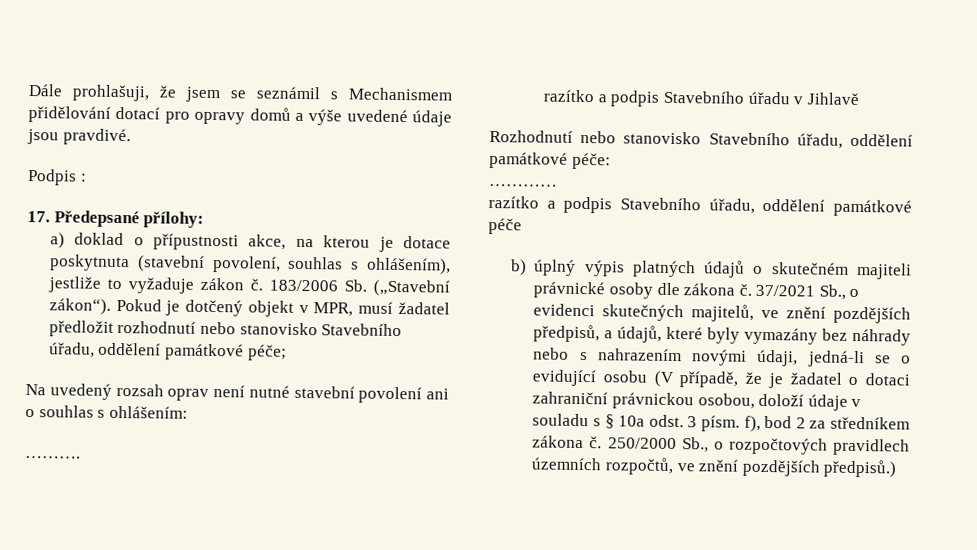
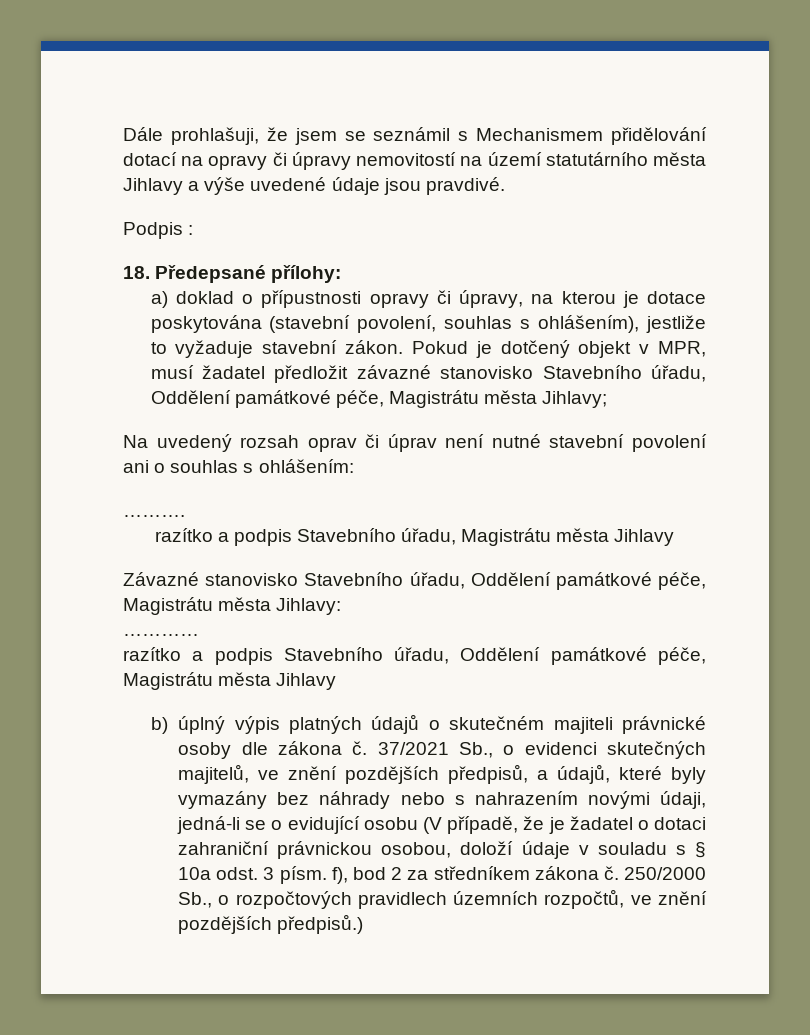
[164,107,291,125] pro opravy domů -> [181,152,706,170] [123,178,183,195] na opravy či úpravy nemovitostí na území statutárního města Jihlavy
[27,211,50,223] 17. -> [123,266,150,279] 18.
[248,234,287,250] akce, -> [369,290,524,308] opravy či úpravy,
[49,254,130,272] poskytnuta -> [150,315,262,333] poskytována
[199,277,451,297] [48,298,111,315] zákon č. 183/2006 Sb. („Stavební zákon“). -> [262,340,404,354] stavební zákon.
[117,320,403,337] [48,342,287,361] rozhodnutí nebo stanovisko Stavebního úřadu, oddělení památkové péče; -> [356,365,707,382] [150,390,608,408] závazné stanovisko Stavebního úřadu, Oddělení památkové péče, Magistrátu města Jihlavy;
(210, 394) none -> [365,434,437,452] či úprav
[747,91,859,105] [489,130,913,149] [489,152,611,170] úřadu v Jihlavě // Rozhodnutí nebo stanovisko Stavebního úřadu, oddělení památkové péče: -> [401,528,675,546] [123,572,707,590] [123,597,342,615] úřadu, Magistrátu města Jihlavy // Závazné stanovisko Stavebního úřadu, Oddělení památkové péče, Magistrátu města Jihlavy:
[762,198,912,217] [488,217,522,235] oddělení památkové péče -> [460,647,707,665] [123,672,337,690] Oddělení památkové péče, Magistrátu města Jihlavy

